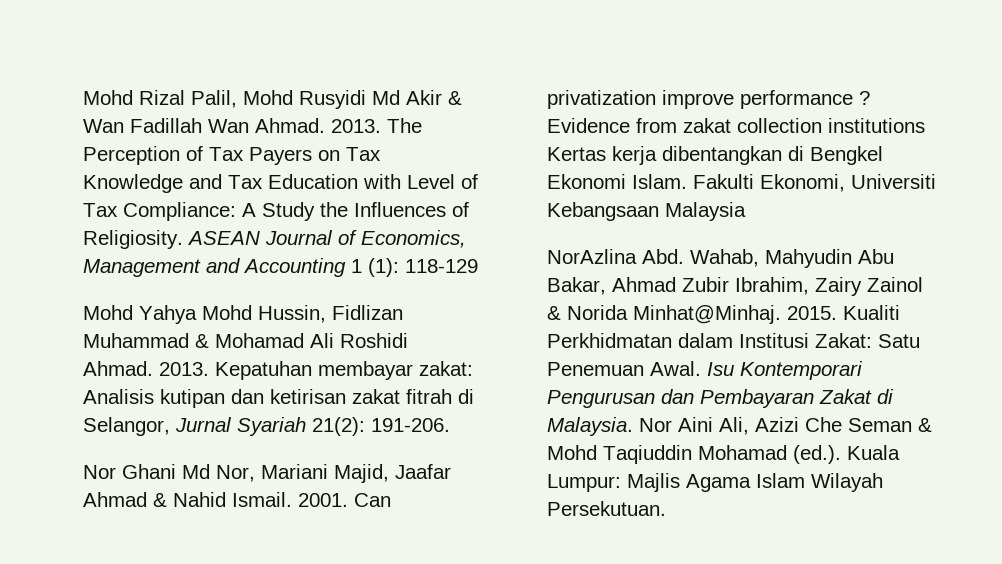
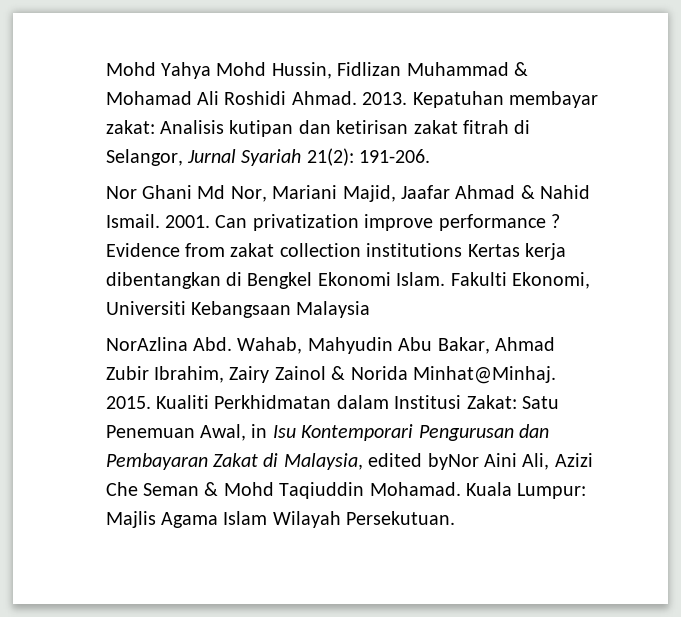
[83,90,463,109] [83,118,423,133] [83,146,382,165] [83,174,479,193] [83,202,470,221] [83,230,467,249] [83,258,479,277] [83,305,134,320] Mohd Rizal Palil, Mohd Rusyidi Md Akir & Wan Fadillah Wan Ahmad. 2013. The Perception of Tax Payers on Tax Knowledge and Tax Education with Level of Tax Compliance: A Study the Influences of Religiosity. ASEAN Journal of Economics, Management and Accounting 1 (1): 118-129 // Mohd -> [105,62,156,76] Mohd
[650,361,702,376] Awal. -> [199,424,268,441] Awal, in
[547,417,673,436] Malaysia. Nor -> [283,453,479,470] Malaysia, edited byNor
[698,445,842,464] Mohamad (ed.). -> [369,482,461,496] Mohamad.

